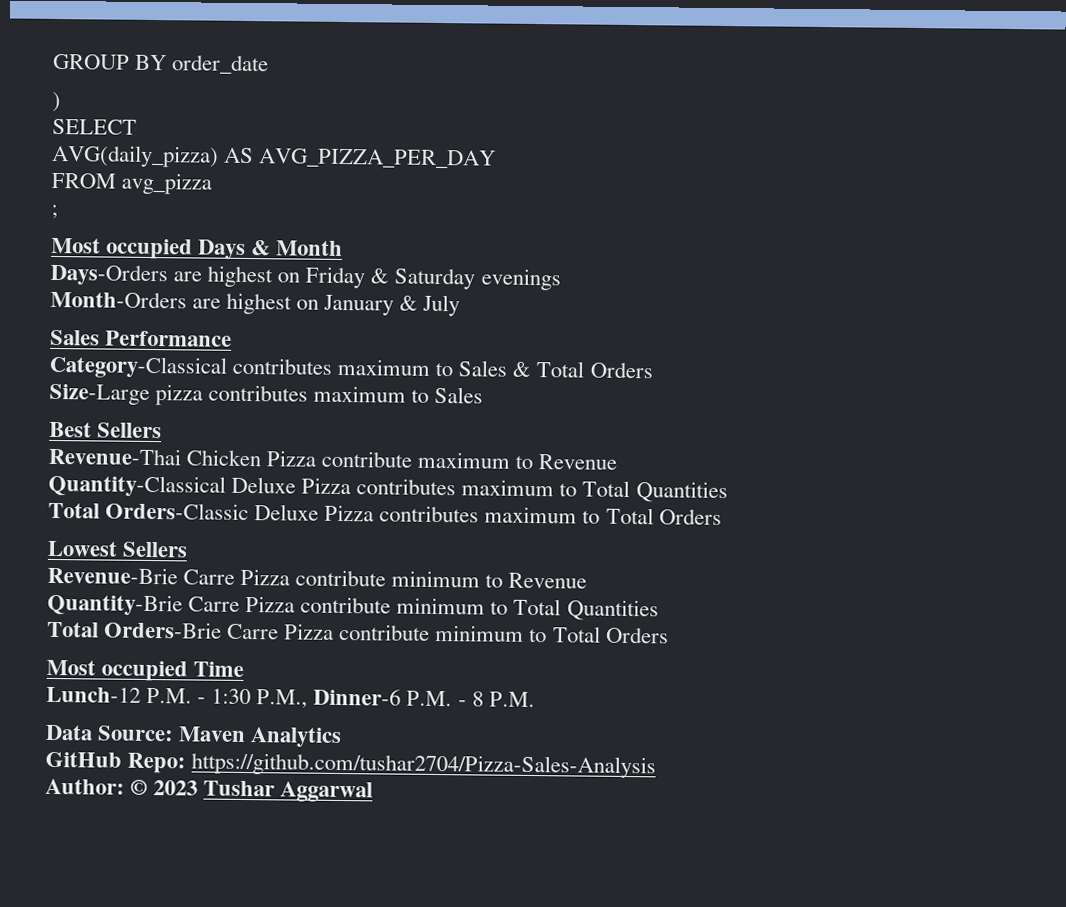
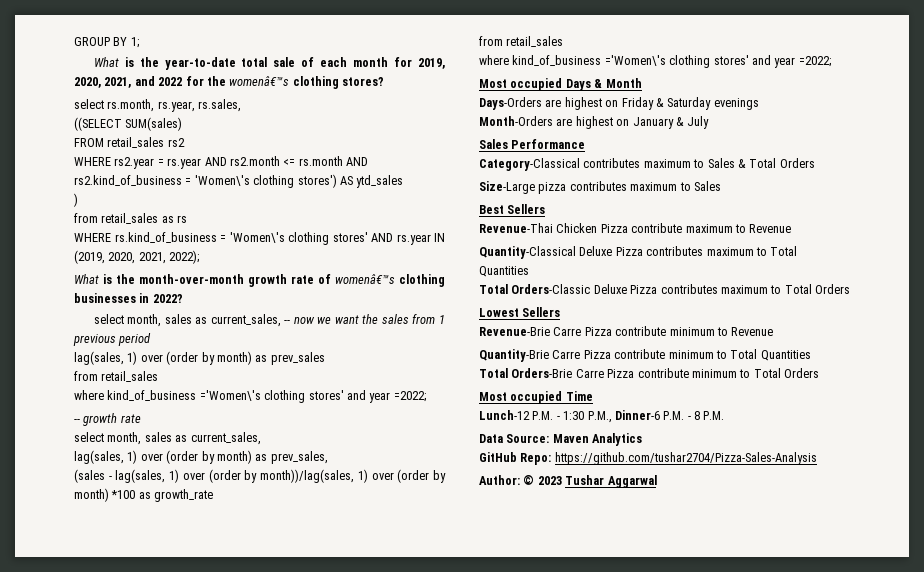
[171,54,270,75] [52,91,61,113] [52,118,137,135] [51,144,497,169] [51,172,213,195] [51,204,58,220] order_date // ) // SELECT // AVG(daily_pizza) AS AVG_PIZZA_PER_DAY // FROM avg_pizza // ; -> [130,37,139,48] [93,57,446,70] [74,76,384,89] [74,99,242,112] [74,117,183,131] [74,137,185,148] [74,156,368,169] [74,174,404,188] [74,193,78,207] [74,213,188,224] [74,232,445,245] [74,250,200,264] [74,274,445,287] [74,293,183,303] [93,314,446,327] [73,333,152,346] [74,351,325,365] [74,371,159,382] [74,390,426,403] [74,413,141,426] [74,432,261,445] [74,450,328,464] [74,469,447,483] [74,488,214,502] [479,36,564,47] [479,55,831,68] 1; // What is the year-to-date total sale of each month for 2019, 2020, 2021, and 2022 for the womenâ€™s clothing stores? // select rs.month, rs.year, rs.sales, // ((SELECT SUM(sales) // FROM retail_sales rs2 // WHERE rs2.year = rs.year AND rs2.month <= rs.month AND rs2.kind_of_business = 'Women\'s clothing stores') AS ytd_sales // ) // from retail_sales as rs // WHERE rs.kind_of_business = 'Women\'s clothing stores' AND rs.year IN (2019, 2020, 2021, 2022); // What is the month-over-month growth rate of womenâ€™s clothing businesses in 2022? // select month, sales as current_sales, -- now we want the sales from 1 previous period // lag(sales, 1) over (order by month) as prev_sales // from retail_sales // where kind_of_business ='Women\'s clothing stores' and year =2022; // -- growth rate // select month, sales as current_sales, // lag(sales, 1) over (order by month) as prev_sales, // (sales - lag(sales, 1) over (order by month))/lag(sales, 1) over (order by month) *100 as growth_rate // from retail_sales // where kind_of_business ='Women\'s clothing stores' and year =2022;

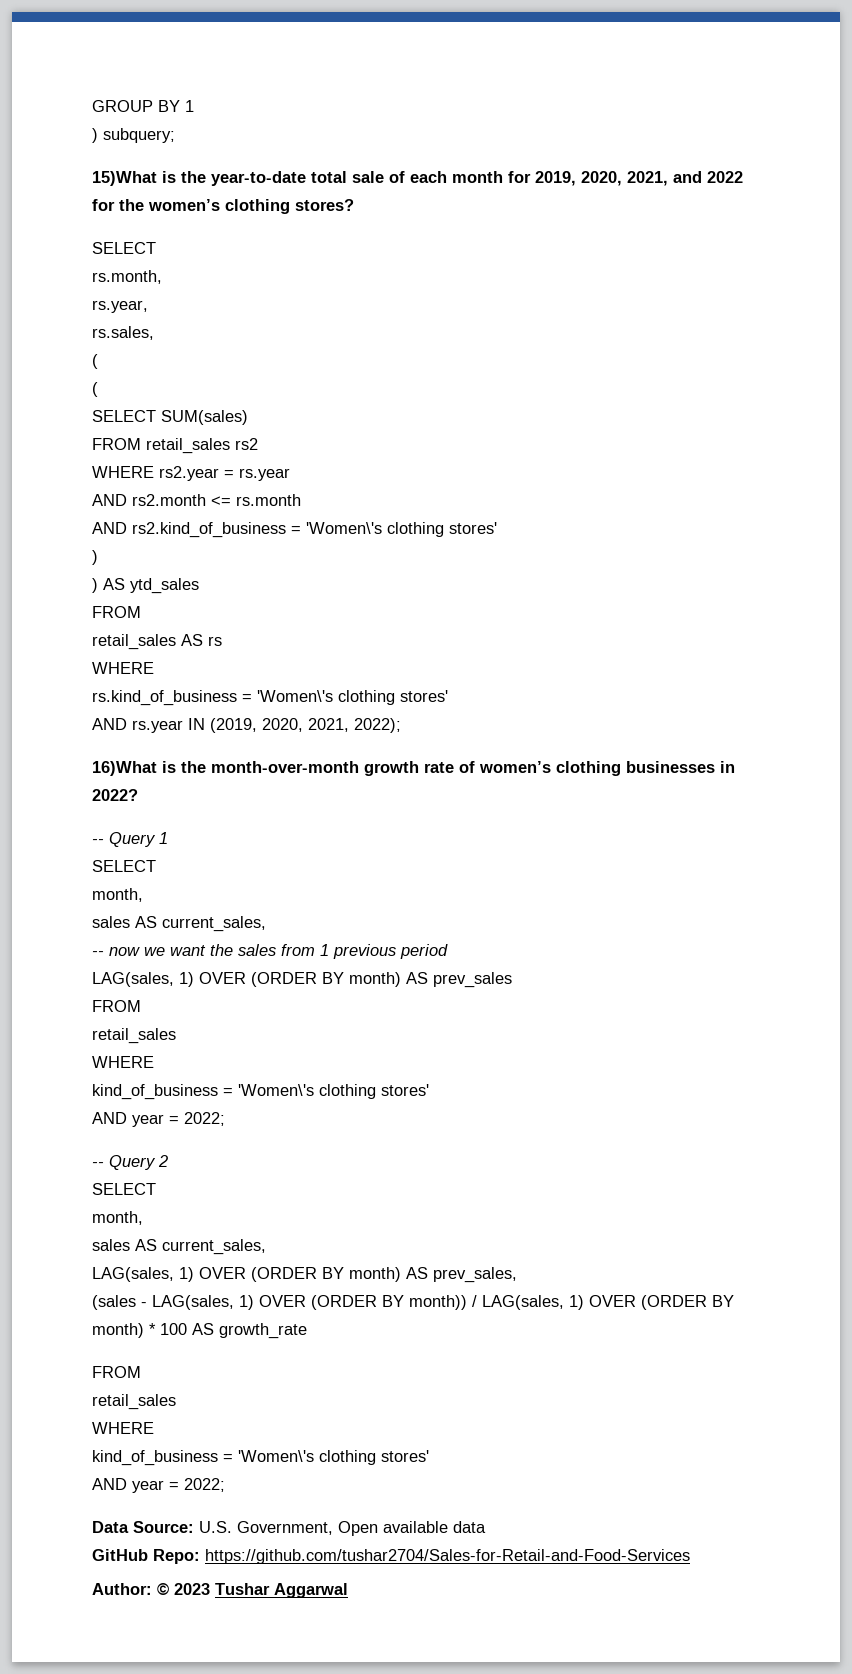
[130,37,139,48] [93,57,119,67] 1; // What -> [185,100,194,112] [92,128,175,143] [92,171,157,186] 1 // ) subquery; // 15)What
[229,76,290,86] womenâ€™s -> [148,199,220,211] women’s
[74,99,104,109] select -> [92,242,156,254] SELECT //
(155, 105) none -> (162, 277) //
(195, 106) none -> (148, 306) //
[74,117,122,131] ((SELECT -> [92,354,98,369] [92,382,98,397] [92,410,156,422] ( // ( // SELECT
(202, 163) none -> (290, 474) //
(343, 161) none -> (301, 500) //
[297,174,337,188] stores') -> [449,522,497,534] [92,550,98,565] [92,578,98,593] stores' // ) // )
[74,193,78,207] [74,213,174,224] ) // from retail_sales as -> [92,606,141,618] [92,634,203,650] FROM // retail_sales AS
(111, 237) none -> (154, 668) //
(368, 237) none -> (448, 696) //
[74,274,99,284] What -> [92,761,157,776] 16)What
[335,274,395,284] womenâ€™s -> [479,761,551,773] women’s
[93,314,281,327] select month, sales as current_sales, -> [92,832,168,847] [92,860,156,872] [92,888,143,902] [92,916,266,932] -- Query 1 // SELECT // month, // sales AS current_sales, //
[74,351,268,365] lag(sales, 1) over (order by month) as -> [92,972,428,987] LAG(sales, 1) OVER (ORDER BY month) AS
[74,371,159,382] [74,390,426,403] [74,413,141,426] [74,432,261,445] [74,450,328,464] [74,469,447,483] [74,488,151,502] from retail_sales // where kind_of_business ='Women\'s clothing stores' and year =2022; // -- growth rate // select month, sales as current_sales, // lag(sales, 1) over (order by month) as prev_sales, // (sales - lag(sales, 1) over (order by month))/lag(sales, 1) over (order by month) *100 as -> [92,1000,141,1012] [92,1028,176,1044] [92,1056,154,1068] [92,1084,429,1100] [92,1112,225,1127] [92,1155,168,1170] [92,1183,156,1195] [92,1211,143,1225] [92,1239,266,1255] [92,1267,517,1283] [92,1295,734,1310] [92,1323,214,1338] FROM // retail_sales // WHERE // kind_of_business = 'Women\'s clothing stores' // AND year = 2022; // -- Query 2 // SELECT // month, // sales AS current_sales, // LAG(sales, 1) OVER (ORDER BY month) AS prev_sales, // (sales - LAG(sales, 1) OVER (ORDER BY month)) / LAG(sales, 1) OVER (ORDER BY month) * 100 AS
[479,36,564,47] [479,55,831,68] [479,78,642,91] [479,97,759,110] [479,116,710,129] [479,139,586,149] [479,158,815,171] [479,181,721,194] [479,204,546,214] [479,223,792,233] [479,246,798,259] [479,266,529,277] [479,284,850,294] [479,307,561,317] [479,326,774,336] [479,349,811,362] [479,368,819,378] [479,391,593,404] [479,410,725,423] [479,433,643,446] from retail_sales // where kind_of_business ='Women\'s clothing stores' and year =2022; // Most occupied Days & Month // Days-Orders are highest on Friday & Saturday evenings // Month-Orders are highest on January & July // Sales Performance // Category-Classical contributes maximum to Sales & Total Orders // Size-Large pizza contributes maximum to Sales // Best Sellers // Revenue-Thai Chicken Pizza contribute maximum to Revenue // Quantity-Classical Deluxe Pizza contributes maximum to Total Quantities // Total Orders-Classic Deluxe Pizza contributes maximum to Total Orders // Lowest Sellers // Revenue-Brie Carre Pizza contribute minimum to Revenue // Quantity-Brie Carre Pizza contribute minimum to Total Quantities // Total Orders-Brie Carre Pizza contribute minimum to Total Orders // Most occupied Time // Lunch-12 P.M. - 1:30 P.M., Dinner-6 P.M. - 8 P.M. // Data Source: Maven Analytics -> [92,1366,141,1378] [92,1394,176,1410] [92,1422,154,1434] [92,1450,429,1466] [92,1478,225,1493] [92,1521,486,1536] FROM // retail_sales // WHERE // kind_of_business = 'Women\'s clothing stores' // AND year = 2022; // Data Source: U.S. Government, Open available data
[554,452,817,465] https://github.com/tushar2704/Pizza-Sales-Analysis -> [205,1549,690,1564] https://github.com/tushar2704/Sales-for-Retail-and-Food-Services

